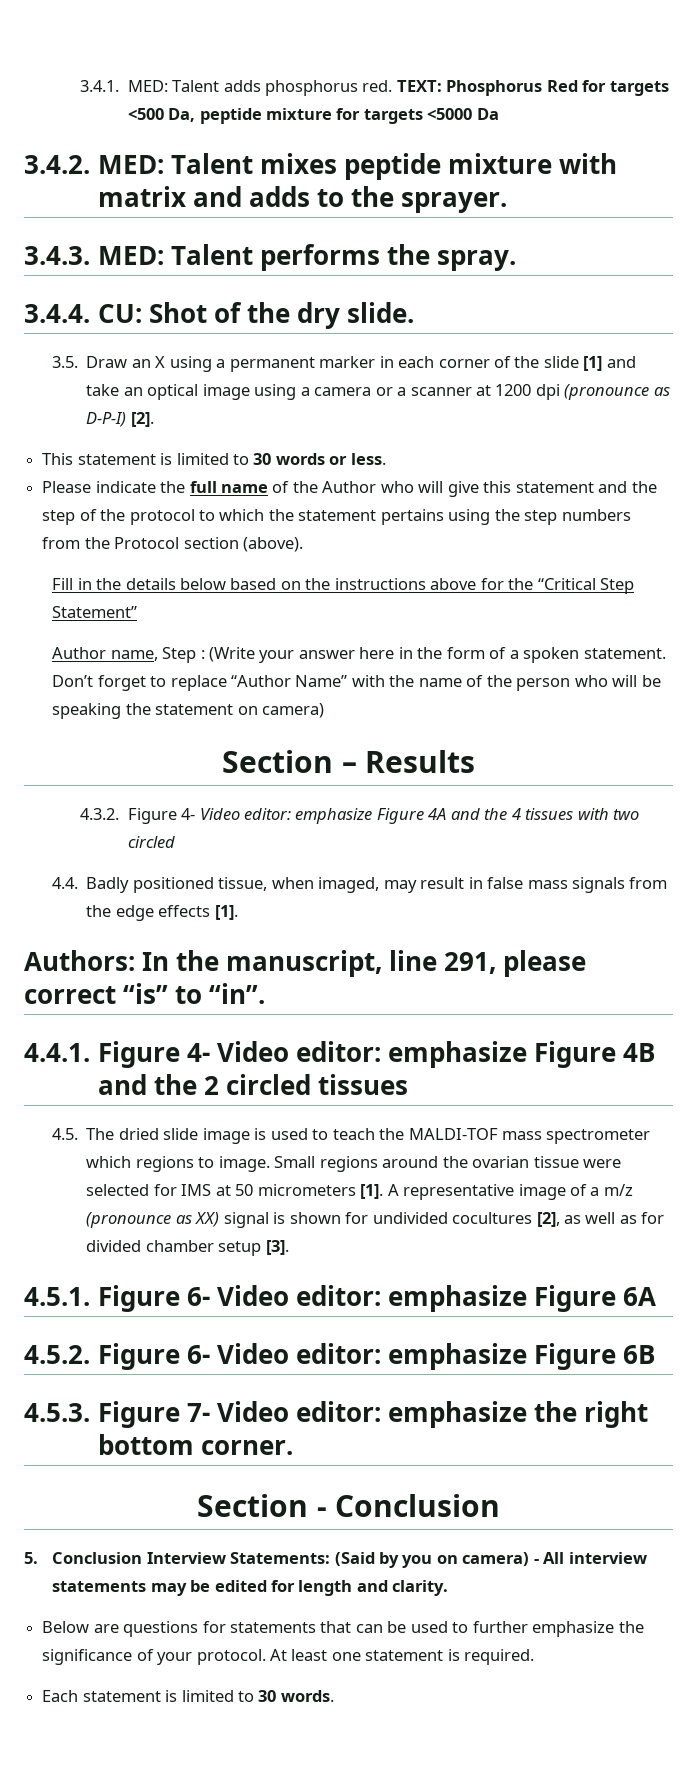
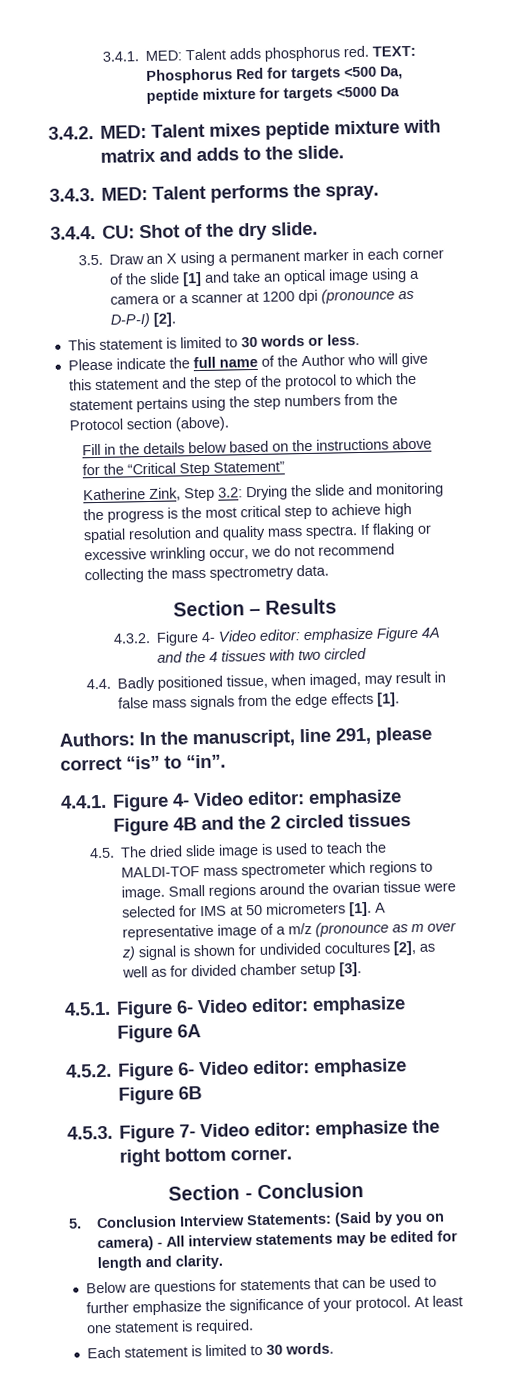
[401,192,508,213] sprayer. -> [297,145,345,160] slide.
[52,647,666,663] [52,675,661,691] [52,703,325,719] Author name, Step : (Write your answer here in the form of a spoken statement. Don’t forget to replace “Author Name” with the name of the person who will be speaking the statement on camera) -> [83,482,445,502] [83,502,413,523] [83,522,433,544] [84,543,396,563] [84,564,330,584] Katherine Zink, Step 3.2: Drying the slide and monitoring the progress is the most critical step to achieve high spatial resolution and quality mass spectra. If flaking or excessive wrinkling occur, we do not recommend collecting the mass spectrometry data.
[195,1212,220,1227] XX) -> [411,922,458,933] [121,946,137,961] m over z)

